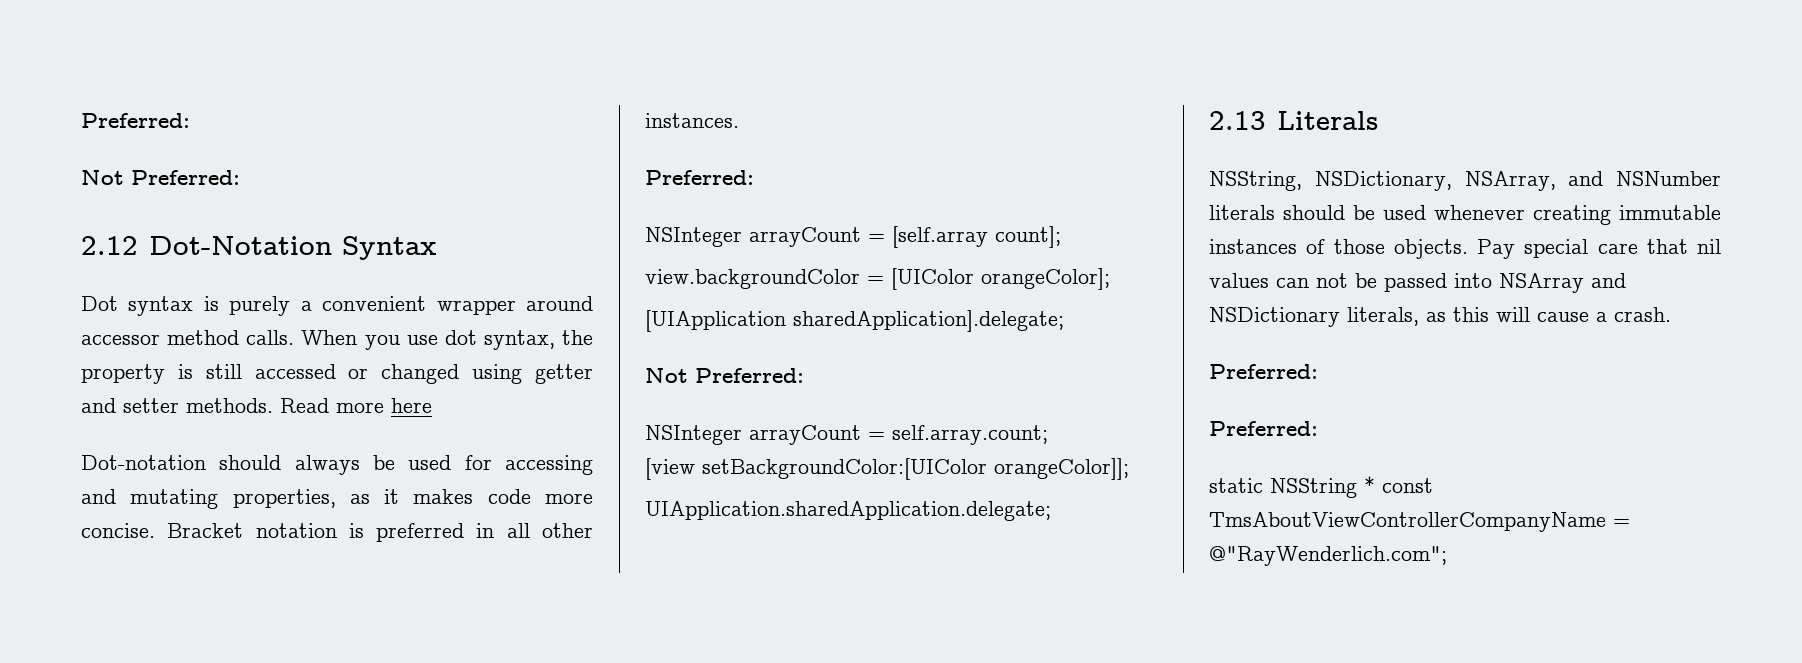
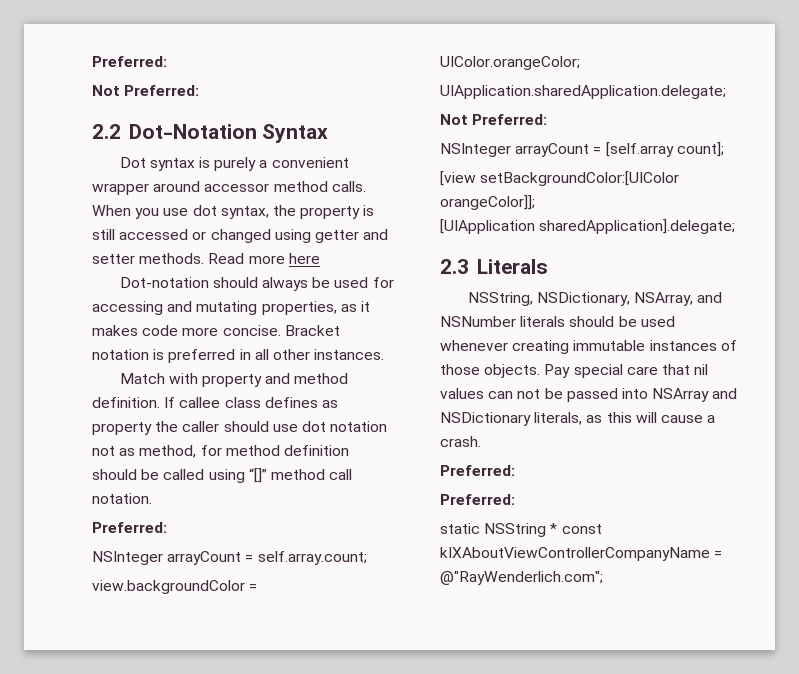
[81,236,138,255] 2.12 -> [92,124,121,139] 2.2
(739, 120) none -> [119,373,349,387] [92,397,338,408] [92,421,388,435] [92,445,349,458] [92,468,353,483] [92,493,152,504] [92,522,167,533] [92,551,367,565] [92,580,258,594] [440,56,580,70] [440,85,726,99] [440,114,468,125] Match with property and method definition. If callee class defines as property the caller should use dot notation not as method, for method definition should be called using “[]” method call notation. // Preferred: // NSInteger arrayCount = self.array.count; // view.backgroundColor = UIColor.orangeColor; // UIApplication.sharedApplication.delegate; // Not
[645,268,1110,290] [645,310,1064,332] [645,368,804,383] [645,425,1048,445] // view.backgroundColor = [UIColor orangeColor]; // [UIApplication sharedApplication].delegate; // Not Preferred: // NSInteger arrayCount = self.array.count; -> (724, 149) none
[645,501,1051,521] [1209,111,1266,130] UIApplication.sharedApplication.delegate; // 2.13 -> [440,219,736,234] [440,259,469,274] [UIApplication sharedApplication].delegate; // 2.3
[1209,512,1606,532] TmsAboutViewControllerCompanyName -> [440,547,710,561] kIXAboutViewControllerCompanyName

